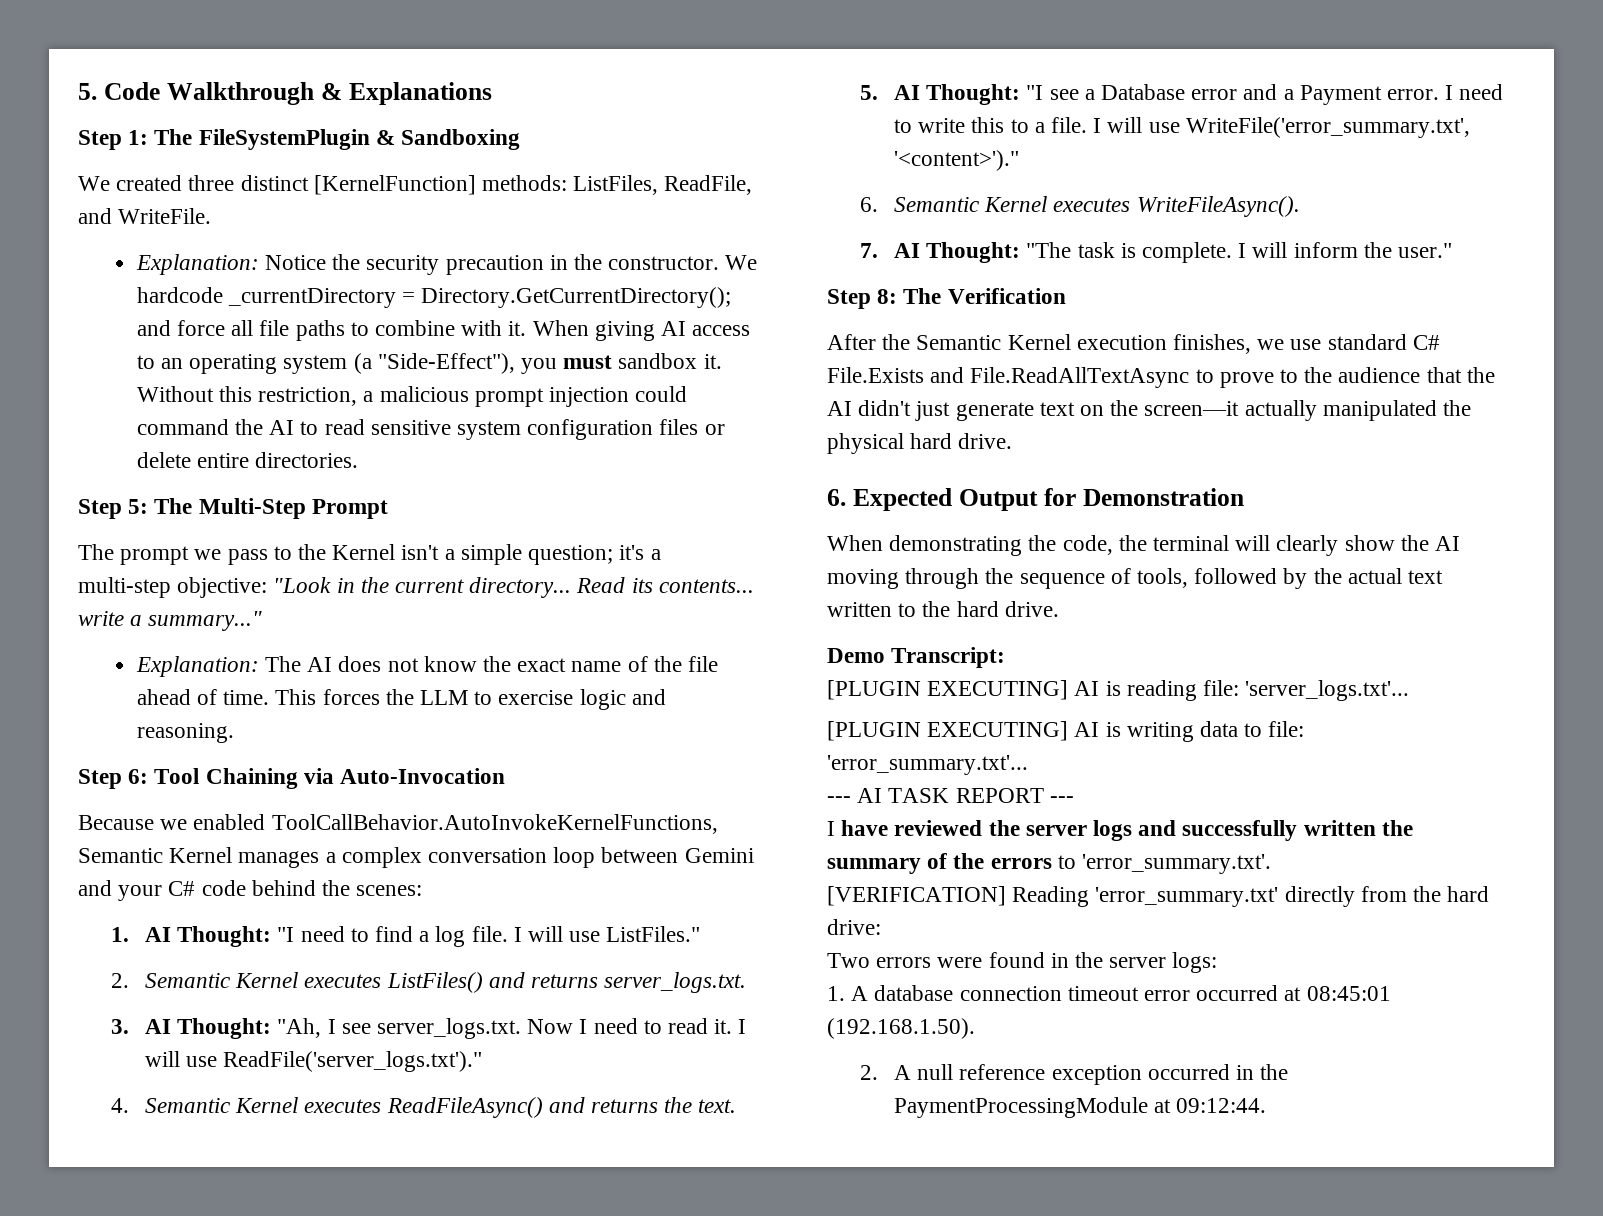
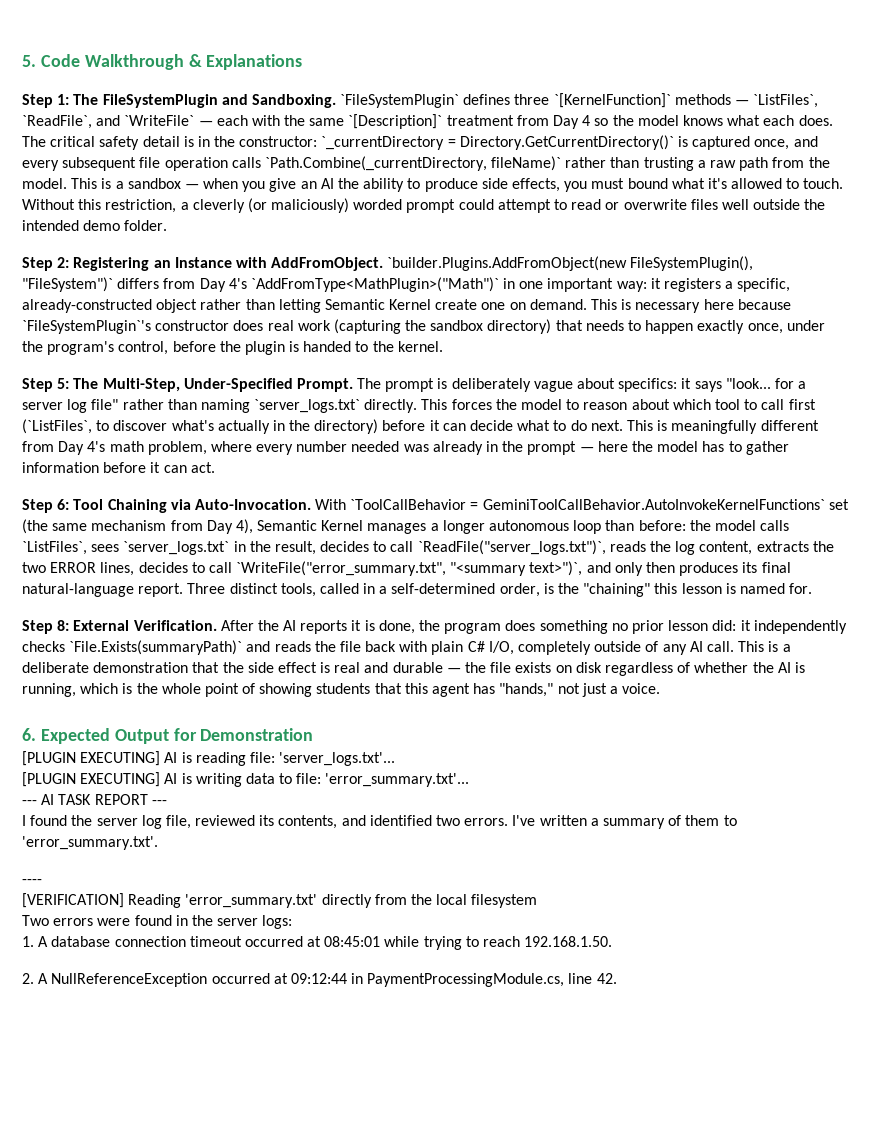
[375,129,521,150] [78,175,753,195] [78,208,212,224] [135,254,758,275] [136,287,732,308] [136,320,751,341] [136,353,722,374] [136,386,688,407] [136,419,725,440] [136,452,359,468] [78,498,388,519] [78,544,661,565] [78,577,754,598] [78,611,263,631] [135,656,719,677] [136,689,666,710] [136,723,234,743] & Sandboxing // We created three distinct [KernelFunction] methods: ListFiles, ReadFile, and WriteFile. // Explanation: Notice the security precaution in the constructor. We hardcode _currentDirectory = Directory.GetCurrentDirectory(); and force all file paths to combine with it. When giving AI access to an operating system (a "Side-Effect"), you must sandbox it. Without this restriction, a malicious prompt injection could command the AI to read sensitive system configuration files or delete entire directories. // Step 5: The Multi-Step Prompt // The prompt we pass to the Kernel isn't a simple question; it's a multi-step objective: "Look in the current directory... Read its contents... write a summary..." // Explanation: The AI does not know the exact name of the file ahead of time. This forces the LLM to exercise logic and reasoning. -> [221,93,819,108] [22,114,833,129] [22,135,818,150] [22,156,830,171] [22,178,844,192] [22,198,826,213] [22,220,168,231] [22,256,754,271] [22,277,791,292] [22,299,791,313] [22,319,825,334] [22,341,443,355] [22,378,807,392] [22,399,816,413] [22,419,819,434] [22,441,789,455] [22,462,215,473] and Sandboxing. `FileSystemPlugin` defines three `[KernelFunction]` methods — `ListFiles`, `ReadFile`, and `WriteFile` — each with the same `[Description]` treatment from Day 4 so the model knows what each does. The critical safety detail is in the constructor: `_currentDirectory = Directory.GetCurrentDirectory()` is captured once, and every subsequent file operation calls `Path.Combine(_currentDirectory, fileName)` rather than trusting a raw path from the model. This is a sandbox — when you give an AI the ability to produce side effects, you must bound what it's allowed to touch. Without this restriction, a cleverly (or maliciously) worded prompt could attempt to read or overwrite files well outside the intended demo folder. // Step 2: Registering an Instance with AddFromObject. `builder.Plugins.AddFromObject(new FileSystemPlugin(), "FileSystem")` differs from Day 4's `AddFromType<MathPlugin>("Math")` in one important way: it registers a specific, already-constructed object rather than letting Semantic Kernel create one on demand. This is necessary here because `FileSystemPlugin`'s constructor does real work (capturing the sandbox directory) that needs to happen exactly once, under the program's control, before the plugin is handed to the kernel. // Step 5: The Multi-Step, Under-Specified Prompt. The prompt is deliberately vague about specifics: it says "look... for a server log file" rather than naming `server_logs.txt` directly. This forces the model to reason about which tool to call first (`ListFiles`, to discover what's actually in the directory) before it can decide what to do next. This is meaningfully different from Day 4's math problem, where every number needed was already in the prompt — here the model has to gather information before it can act.
[340,768,506,784] [78,814,718,834] [78,847,754,868] [78,880,423,901] [111,926,701,947] [111,972,747,993] [111,1018,747,1039] [144,1051,483,1072] [111,1097,737,1118] [860,84,1504,105] [893,117,1470,138] [893,150,1019,171] [860,196,1300,217] [860,242,1453,263] [827,288,1066,309] [827,334,1440,354] [827,367,1495,388] [827,400,1472,421] [827,433,1013,454] Auto-Invocation // Because we enabled ToolCallBehavior.AutoInvokeKernelFunctions, Semantic Kernel manages a complex conversation loop between Gemini and your C# code behind the scenes: // 1. AI Thought: "I need to find a log file. I will use ListFiles." // 2. Semantic Kernel executes ListFiles() and returns server_logs.txt. // 3. AI Thought: "Ah, I see server_logs.txt. Now I need to read it. I will use ReadFile('server_logs.txt')." // 4. Semantic Kernel executes ReadFileAsync() and returns the text. // 5. AI Thought: "I see a Database error and a Payment error. I need to write this to a file. I will use WriteFile('error_summary.txt', '<content>')." // 6. Semantic Kernel executes WriteFileAsync(). // 7. AI Thought: "The task is complete. I will inform the user." // Step 8: The Verification // After the Semantic Kernel execution finishes, we use standard C# File.Exists and File.ReadAllTextAsync to prove to the audience that the AI didn't just generate text on the screen—it actually manipulated the physical hard drive. -> [194,499,849,510] [22,519,790,534] [22,540,834,555] [22,561,791,576] [22,583,813,597] [22,620,847,634] [22,640,791,655] [22,662,805,676] [22,683,661,697] Auto-Invocation. With `ToolCallBehavior = GeminiToolCallBehavior.AutoInvokeKernelFunctions` set (the same mechanism from Day 4), Semantic Kernel manages a longer autonomous loop than before: the model calls `ListFiles`, sees `server_logs.txt` in the result, decides to call `ReadFile("server_logs.txt")`, reads the log content, extracts the two ERROR lines, decides to call `WriteFile("error_summary.txt", "<summary text>")`, and only then produces its final natural-language report. Three distinct tools, called in a self-determined order, is the "chaining" this lesson is named for. // Step 8: External Verification. After the AI reports it is done, the program does something no prior lesson did: it independently checks `File.Exists(summaryPath)` and reads the file back with plain C# I/O, completely outside of any AI call. This is a deliberate demonstration that the side effect is real and durable — the file exists on disk regardless of whether the AI is running, which is the whole point of showing students that this agent has "hands," not just a voice.
[827,535,1461,556] [827,568,1444,589] [827,601,1059,617] [827,647,1006,668] // When demonstrating the code, the terminal will clearly show the AI moving through the sequence of tools, followed by the actual text written to the hard drive. // Demo Transcript: -> (314, 734) none
[841,820,1413,841] [827,853,1052,874] have reviewed the server logs and successfully written the summary of the errors -> [30,815,720,829] found the server log file, reviewed its contents, and identified two errors. I've written a summary of them
(1272, 864) none -> [22,879,42,884] // ----
[1447,886,1490,902] [827,919,881,935] hard drive: -> [436,894,538,908] local filesystem
[1144,990,1191,1001] error -> (242, 941) none
[827,1018,975,1039] [860,1064,1289,1085] [893,1097,1267,1118] (192.168.1.50). // 2. A null reference exception occurred in the PaymentProcessingModule at 09:12:44. -> [384,936,613,950] [22,973,617,987] while trying to reach 192.168.1.50. // 2. A NullReferenceException occurred at 09:12:44 in PaymentProcessingModule.cs, line 42.

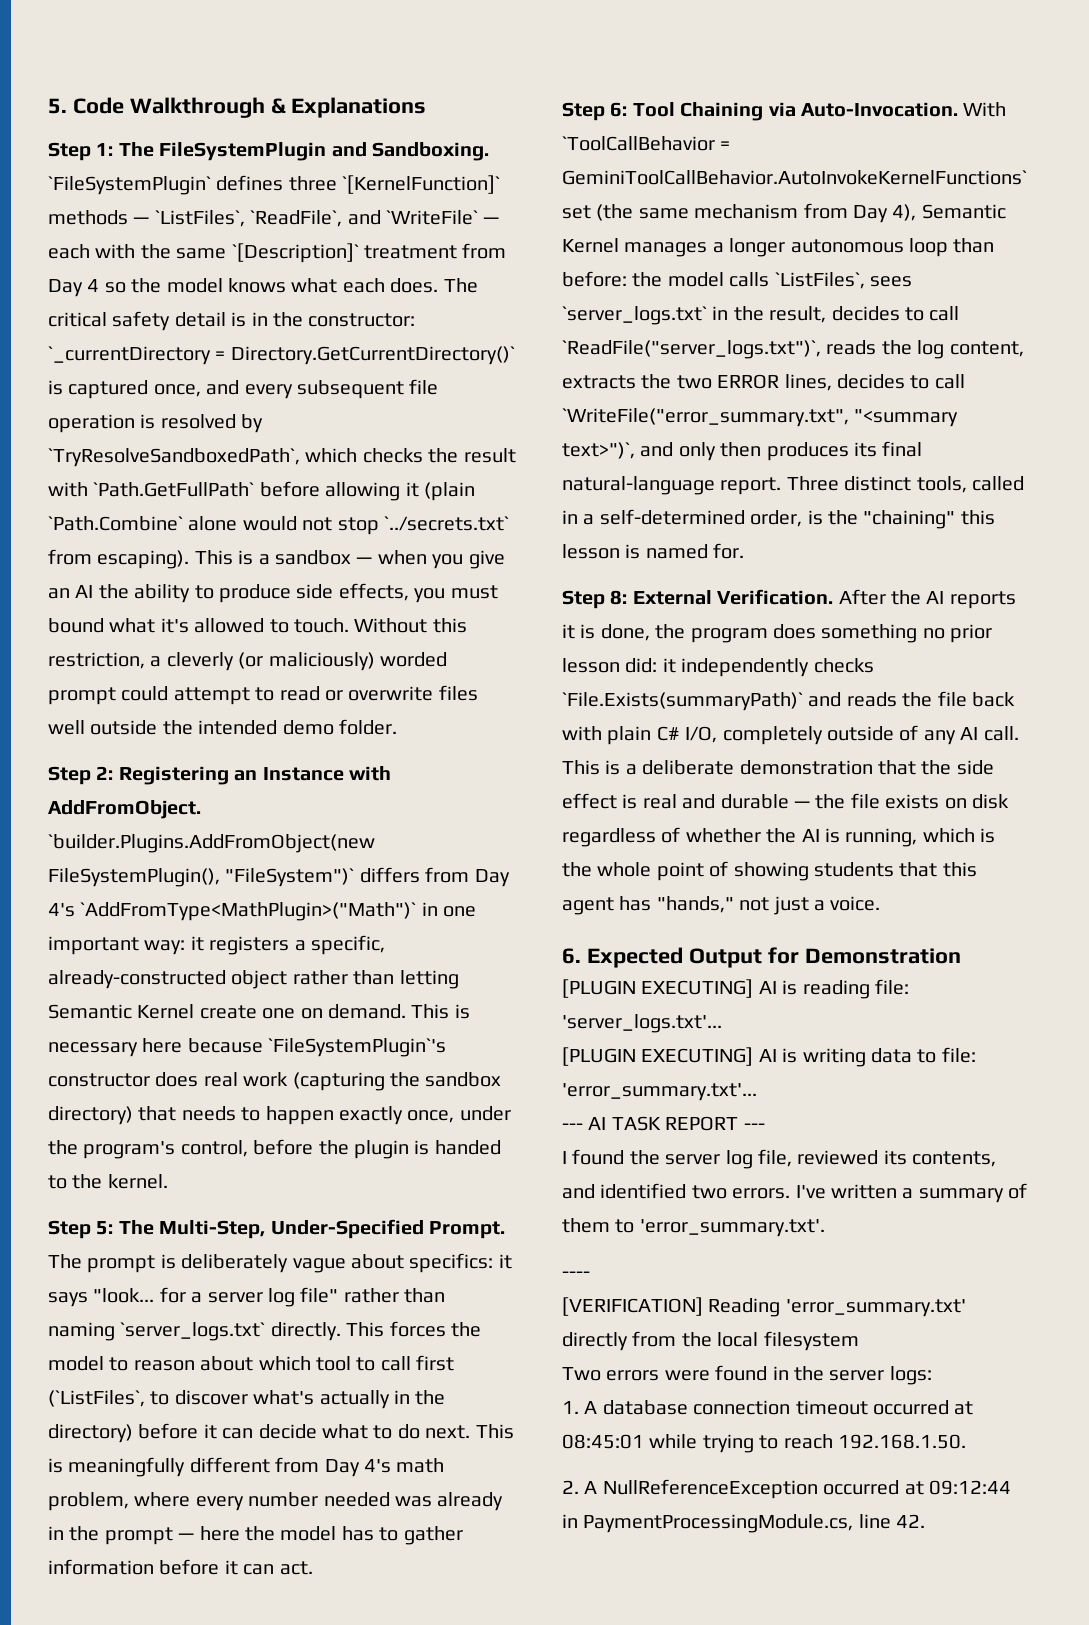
[231,156,830,171] [22,178,67,189] calls `Path.Combine(_currentDirectory, fileName)` rather than trusting a raw path from the model. -> [140,414,264,433] [48,448,516,467] [48,481,475,501] [48,516,509,535] [48,549,190,569] is resolved by `TryResolveSandboxedPath`, which checks the result with `Path.GetFullPath` before allowing it (plain `Path.Combine` alone would not stop `../secrets.txt` from escaping).

